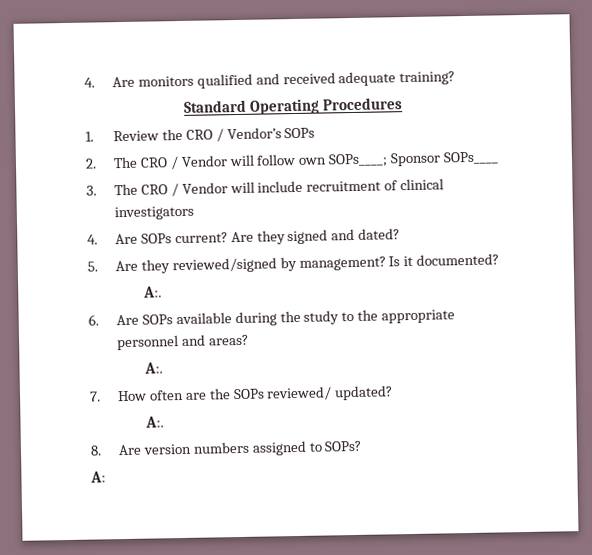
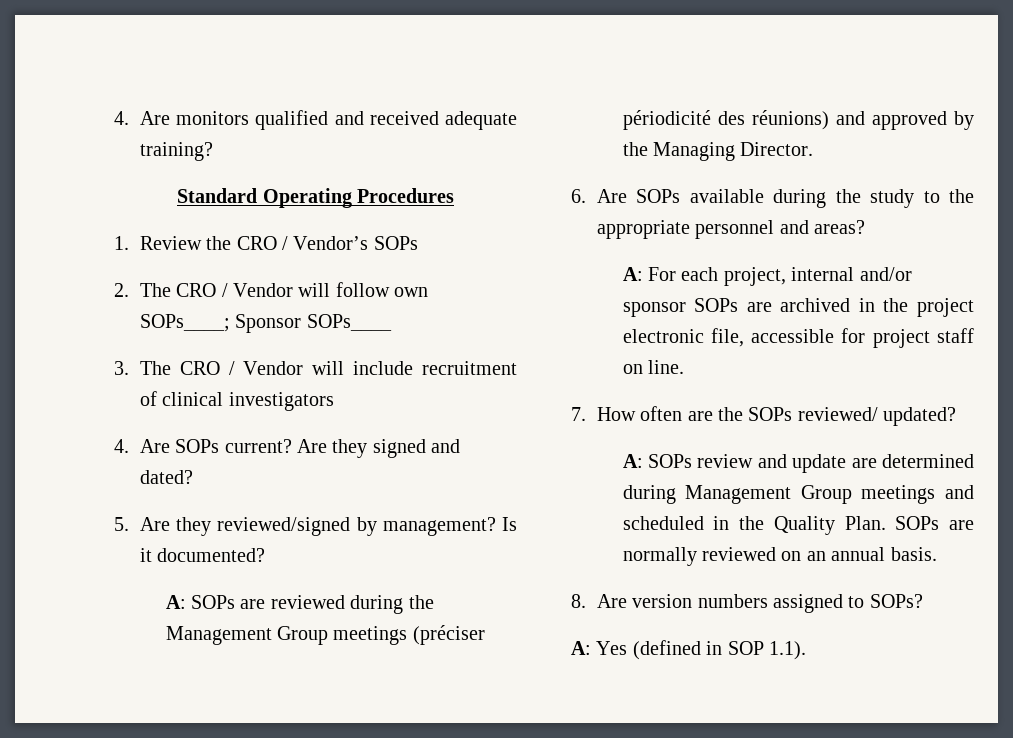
[142,286,162,298] A:. -> [165,595,434,614] [165,625,485,645] [622,110,974,130] [622,142,814,161] A: SOPs are reviewed during the Management Group meetings (préciser périodicité des réunions) and approved by the Managing Director.
[143,362,163,374] A:. -> [622,267,912,286] [622,298,974,317] [622,328,974,348] [622,360,684,374] A: For each project, internal and/or sponsor SOPs are archived in the project electronic file, accessible for project staff on line.
[144,416,164,428] A:. -> [622,454,974,473] [622,485,974,504] [622,516,974,535] [622,547,937,566] A: SOPs review and update are determined during Management Group meetings and scheduled in the Quality Plan. SOPs are normally reviewed on an annual basis.
(106, 477) none -> [596,640,806,660] Yes (defined in SOP 1.1).

